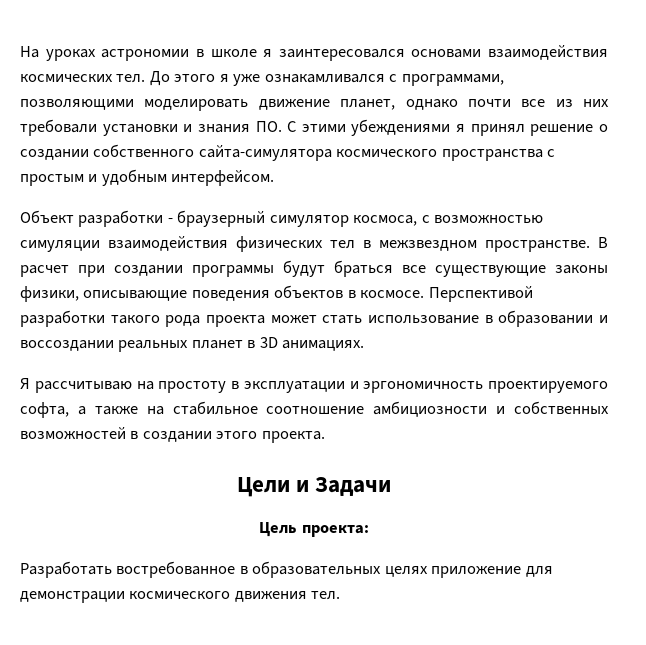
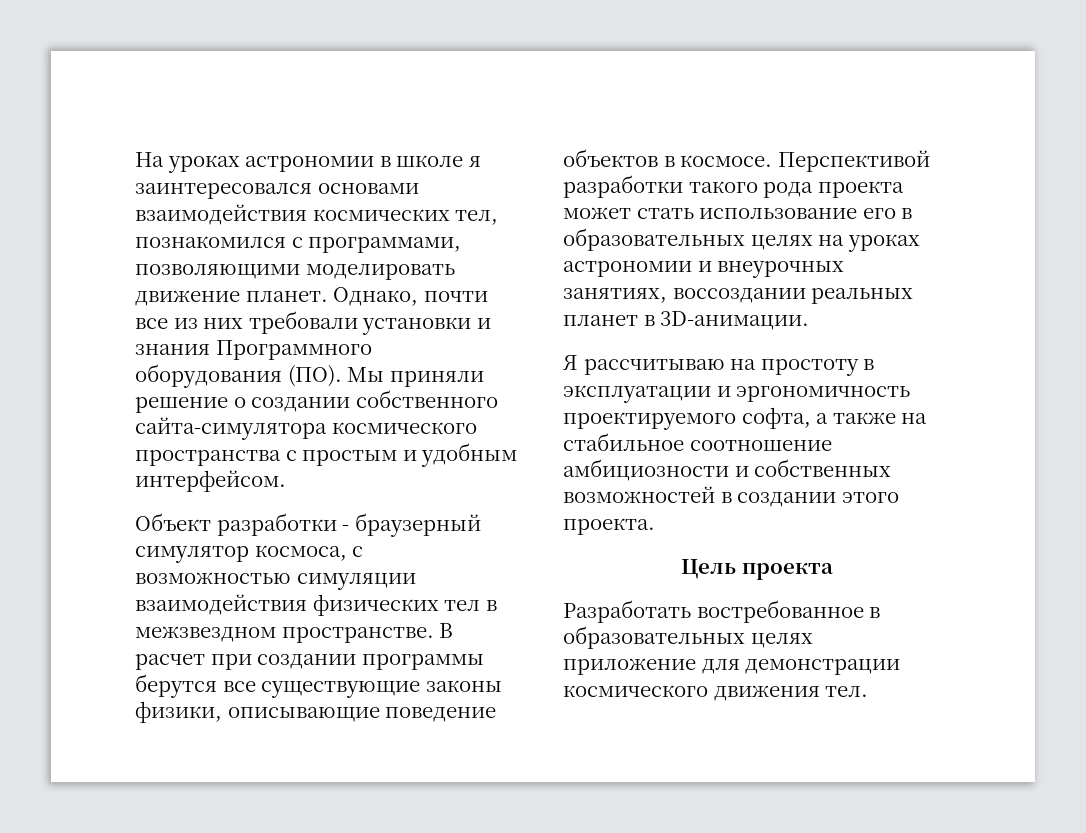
[116,71,385,86] тел. До этого я уже ознакамливался -> [455,210,499,225] [135,236,286,248] тел, познакомился
[340,99,458,110] планет, однако -> [245,287,419,306] планет. Однако,
[255,119,525,136] ПО. С этими убеждениями я принял -> [215,340,372,360] [135,364,484,388] Программного оборудования (ПО). Мы приняли
[283,260,393,277] будут браться -> [135,674,217,698] берутся
[191,290,270,301] поведения -> [385,707,497,722] поведение
[484,310,608,327] в образовании и -> [862,208,913,219] [563,228,920,252] [563,261,845,278] [563,288,667,303] его в образовательных целях на уроках астрономии и внеурочных занятиях,
[259,337,365,351] 3D анимациях. -> [660,311,810,330] 3D-анимации.
[236,477,392,497] // Цели и Задачи -> (655, 526) none
[301,525,369,537] проекта: -> [741,563,833,580] проекта

